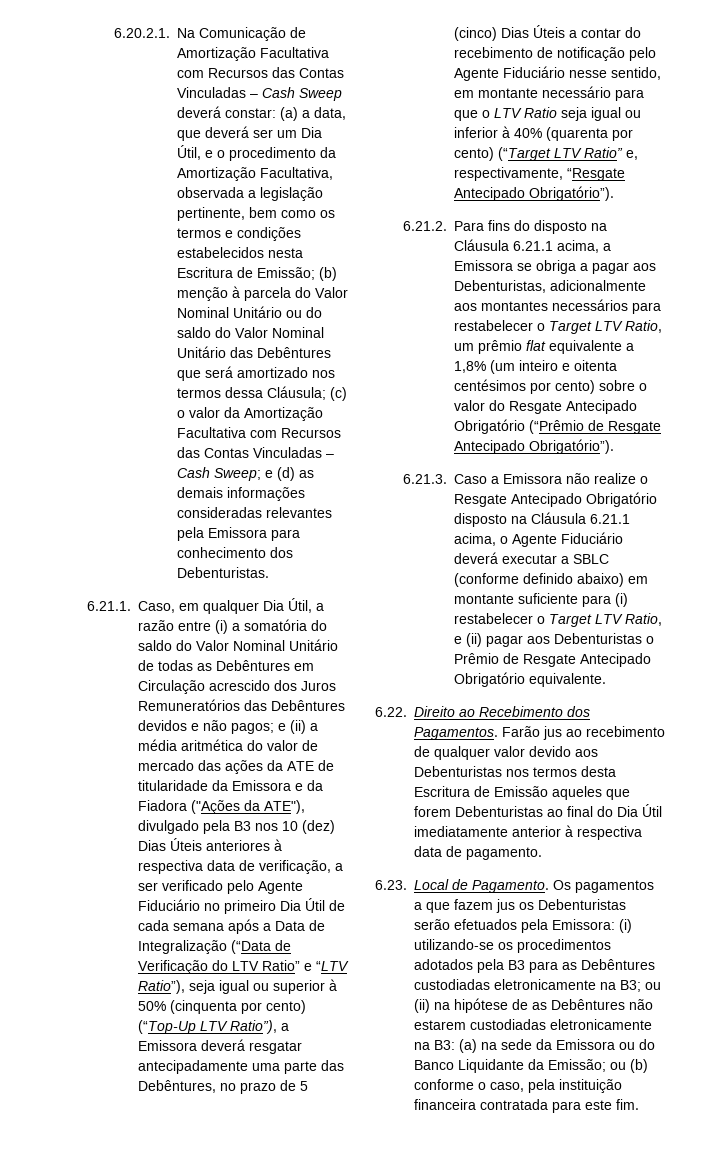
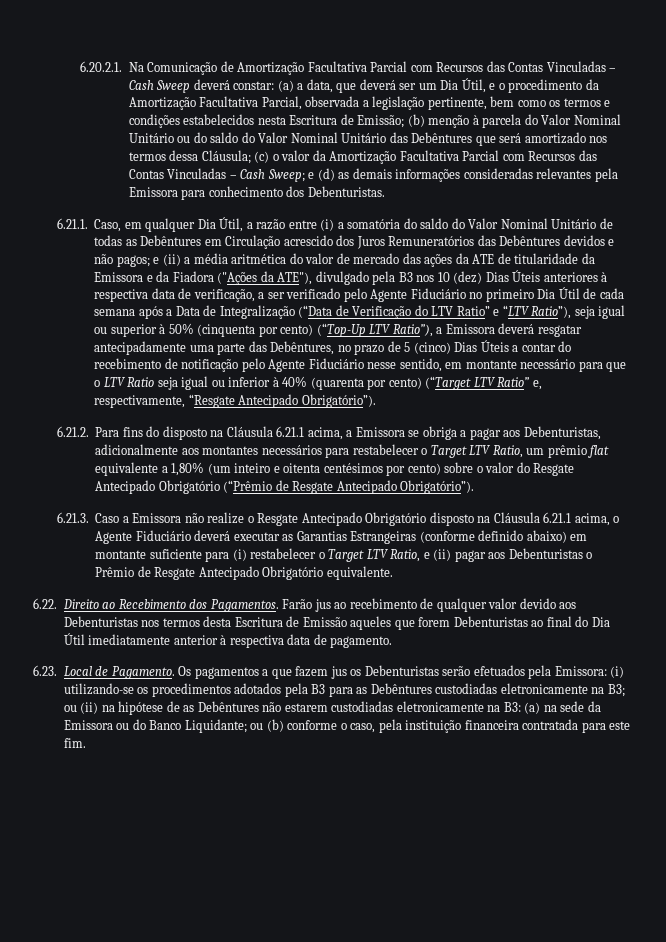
(330, 52) none -> [370,61,408,72] Parcial
[260,167,334,180] Facultativa, -> [199,96,302,110] Facultativa Parcial,
(247, 432) none -> [462,150,500,161] Parcial
[453,361,486,373] 1,8% -> [171,462,205,476] 1,80%
[560,554,609,564] a SBLC -> [282,531,417,544] as Garantias Estrangeiras
[458,1059,606,1073] Liquidante da Emissão; -> [184,719,247,733] Liquidante;

